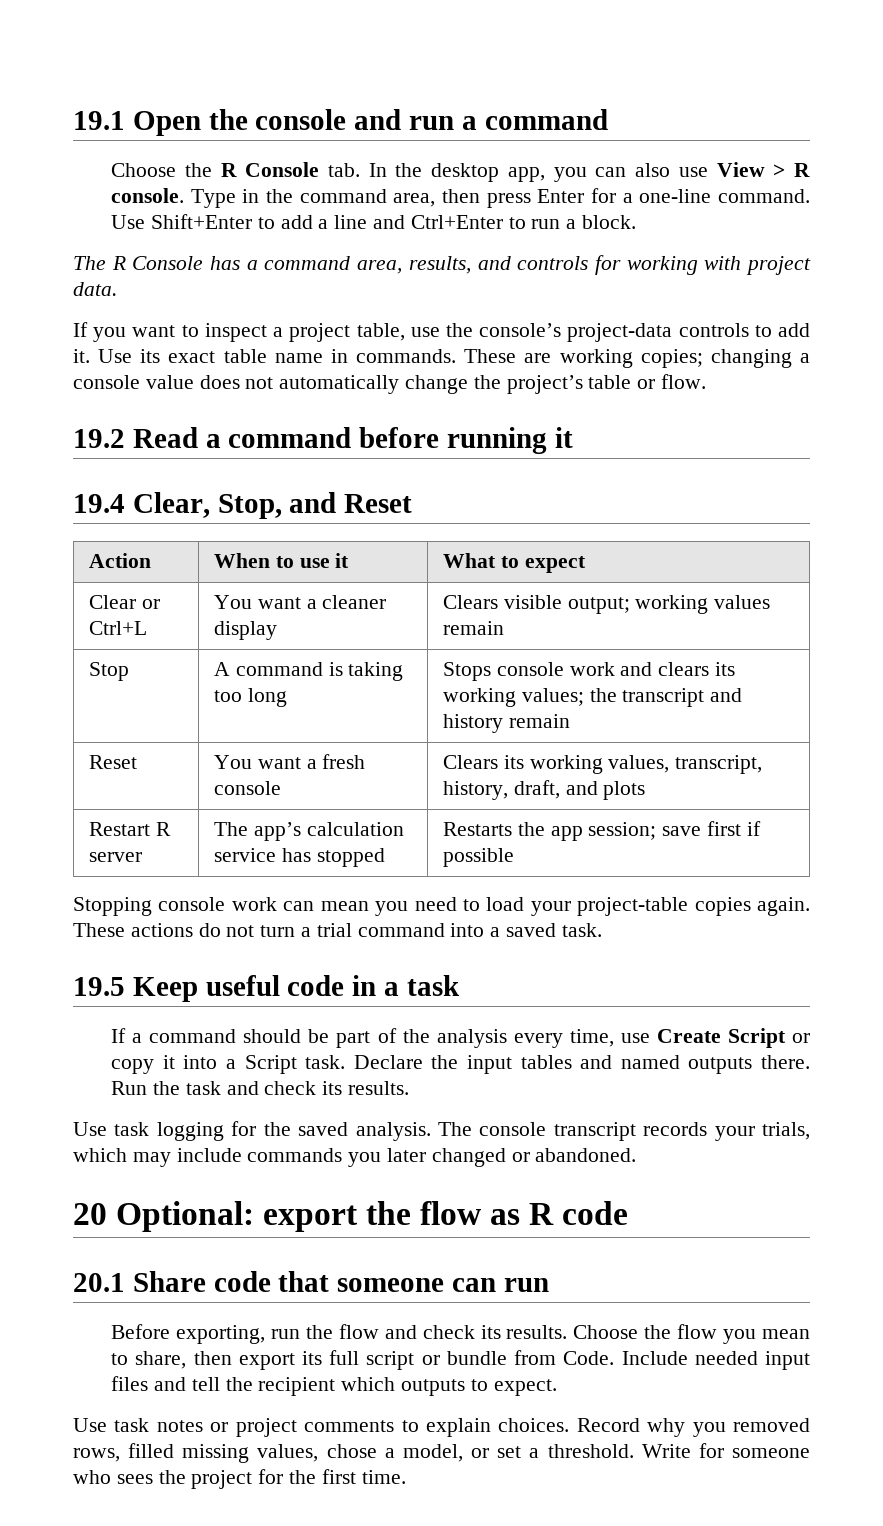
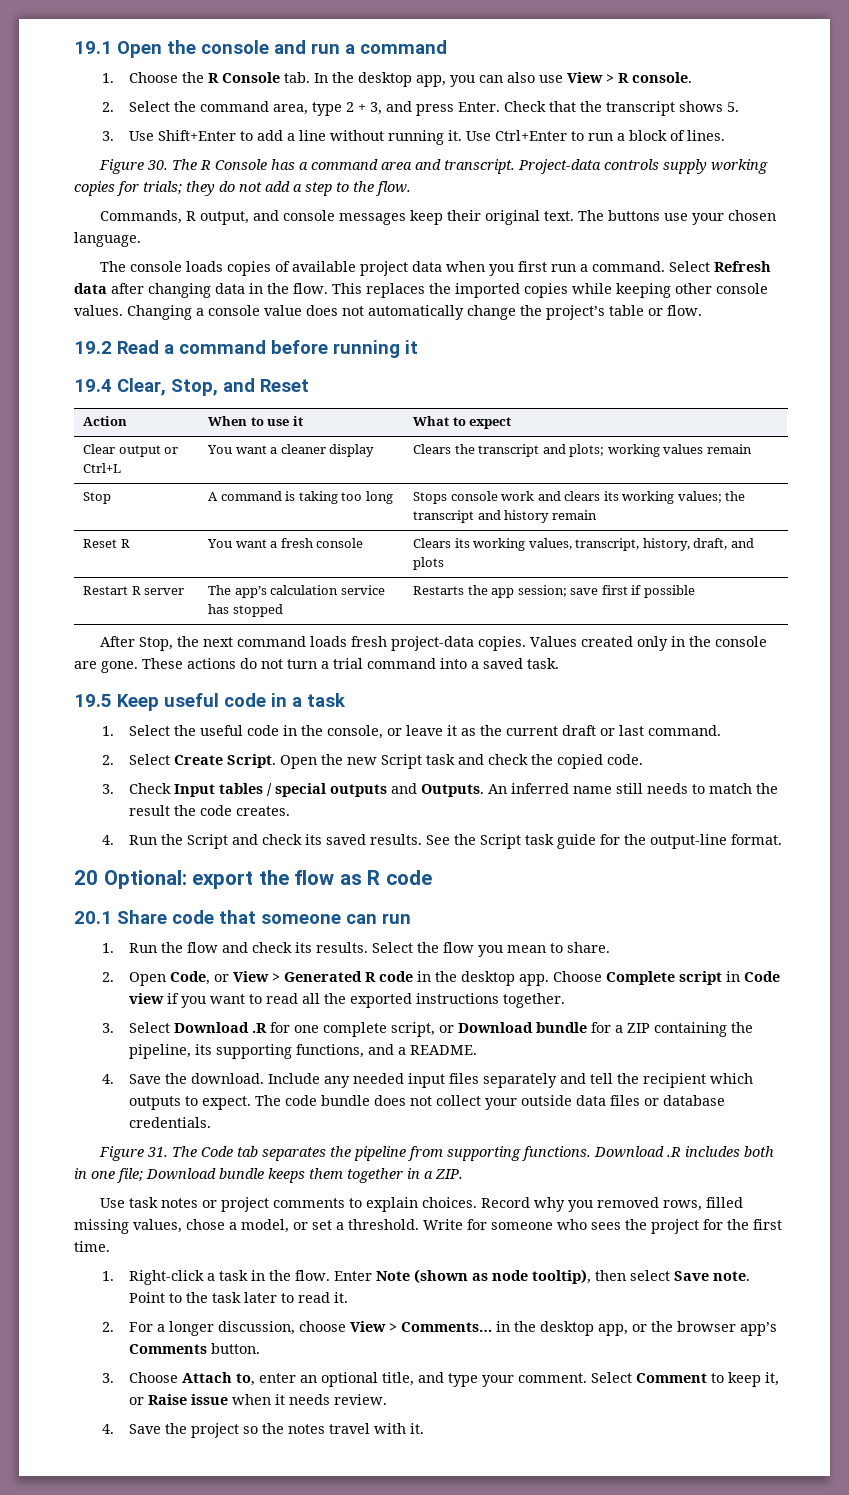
(608, 119) none -> [101,73,114,83] 1.
[190,189,260,208] Type in -> [101,101,171,112] // 2. Select
[442,188,810,208] then press Enter for a one-line command. -> [312,101,740,116] [101,131,114,141] type 2 + 3, and press Enter. Check that the transcript shows 5. // 3.
[372,215,636,229] and Ctrl+Enter to run a block. // -> [330,130,726,145] [98,159,168,174] without running it. Use Ctrl+Enter to run a block of lines. // Figure 30.
[357,255,812,275] [73,282,117,296] [73,322,810,342] [73,349,792,368] area, results, and controls for working with project data. // If you want to inspect a project table, use the console’s project-data controls to add it. Use its exact table name in commands. These are working copies; changing -> [380,159,768,174] [74,181,411,196] [99,210,776,225] [74,232,141,247] [99,261,771,276] [74,283,768,298] [74,305,192,320] area and transcript. Project-data controls supply working copies for trials; they do not add a step to the flow. // Commands, R output, and console messages keep their original text. The buttons use your chosen language. // The console loads copies of available project data when you first run a command. Select Refresh data after changing data in the flow. This replaces the imported copies while keeping other console values. Changing
(136, 602) none -> [118,445,161,457] output
[503,595,630,614] visible output; -> [454,444,605,457] the transcript and plots;
(137, 762) none -> [120,539,130,548] R
[73,897,810,916] Stopping console work can mean you need to load your project-table copies again. -> [99,636,767,651] [74,661,138,673] After Stop, the next command loads fresh project-data copies. Values created only in the console are gone.
[111,1028,811,1048] [111,1055,811,1074] [111,1081,409,1095] [73,1121,810,1141] [73,1148,637,1167] If a command should be part of the analysis every time, use Create Script or copy it into a Script task. Declare the input tables and named outputs there. Run the task and check its results. // Use task logging for the saved analysis. The console transcript records your trials, which may include commands you later changed or abandoned. -> [101,725,722,739] [101,754,644,769] [101,783,779,797] [129,805,291,816] [101,834,783,849] 1. Select the useful code in the console, or leave it as the current draft or last command. // 2. Select Create Script. Open the new Script task and check the copied code. // 3. Check Input tables / special outputs and Outputs. An inferred name still needs to match the result the code creates. // 4. Run the Script and check its saved results. See the Script task guide for the output-line format.
[111,1324,300,1344] Before exporting, run -> [101,943,158,953] 1. Run
[573,1325,639,1339] Choose -> [372,942,414,953] Select
[135,1350,688,1370] share, then export its full script or bundle from Code. Include -> [567,942,611,953] [101,971,781,986] [129,993,566,1008] [101,1022,754,1037] [129,1044,478,1059] [101,1073,351,1088] share. // 2. Open Code, or View > Generated R code in the desktop app. Choose Complete script in Code view if you want to read all the exported instructions together. // 3. Select Download .R for one complete script, or Download bundle for a ZIP containing the pipeline, its supporting functions, and a README. // 4. Save the download. Include any
(149, 1383) none -> [483,1073,558,1088] separately
(557, 1387) none -> [255,1095,726,1110] [129,1117,212,1128] [98,1146,774,1161] [74,1168,463,1183] The code bundle does not collect your outside data files or database credentials. // Figure 31. The Code tab separates the pipeline from supporting functions. Download .R includes both in one file; Download bundle keeps them together in a ZIP.
(406, 1477) none -> [101,1269,751,1285] [129,1292,349,1303] [101,1321,778,1336] [129,1343,261,1354] [101,1372,780,1387] [129,1394,388,1405] [101,1423,425,1438] // 1. Right-click a task in the flow. Enter Note (shown as node tooltip), then select Save note. Point to the task later to read it. // 2. For a longer discussion, choose View > Comments… in the desktop app, or the browser app’s Comments button. // 3. Choose Attach to, enter an optional title, and type your comment. Select Comment to keep it, or Raise issue when it needs review. // 4. Save the project so the notes travel with it.

